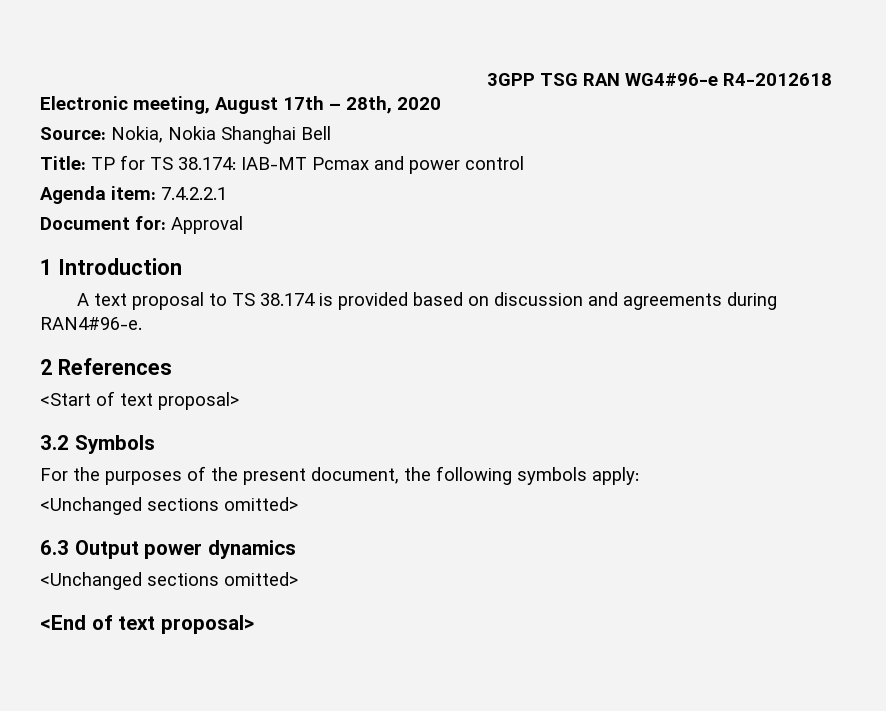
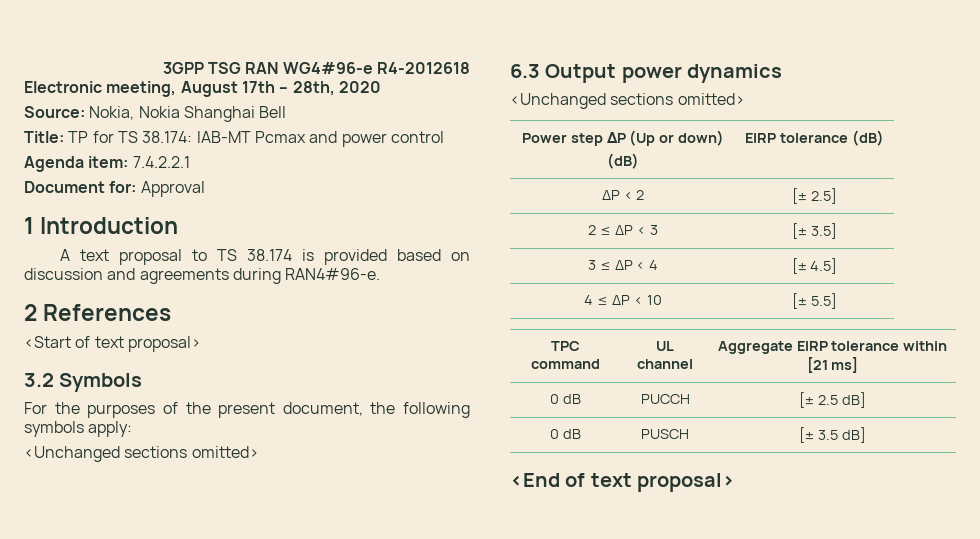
(298, 579) none -> [521,130,725,146] [607,153,639,169] [745,130,884,146] [601,190,645,200] [792,188,837,204] [588,225,658,235] [792,223,837,239] [587,260,659,270] [791,258,838,274] [584,295,662,305] [792,293,837,309] [551,341,580,351] [531,359,600,369] [656,341,674,351] [637,359,693,369] [717,341,948,354] [806,357,859,373] [550,394,581,404] [640,394,690,404] [799,392,866,408] [550,429,581,439] [641,429,689,439] [799,427,866,443] // Power step ∆P (Up or down) // (dB) | EIRP tolerance (dB) // ΔP < 2 | [± 2.5] // 2 ≤ ΔP < 3 | [± 3.5] // 3 ≤ ΔP < 4 | [± 4.5] // 4 ≤ ΔP < 10 | [± 5.5] // TPC command | UL channel | Aggregate EIRP tolerance within [21 ms] // 0 dB | PUCCH | [± 2.5 dB] // 0 dB | PUSCH | [± 3.5 dB]

